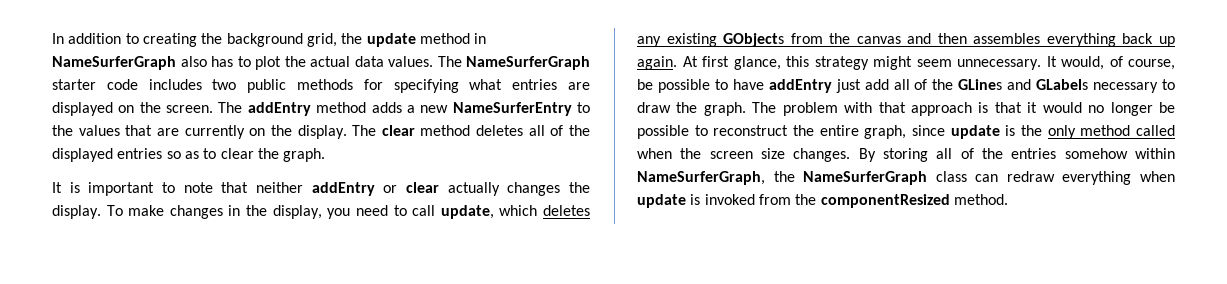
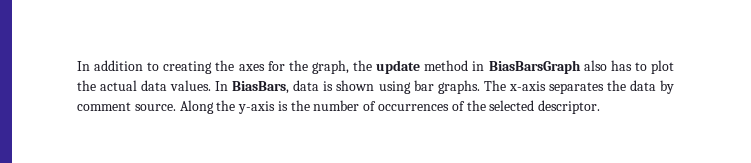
[226,33,337,47] background grid, -> [238,60,349,74] axes for the graph,
[52,56,176,70] NameSurferGraph -> [488,60,581,74] BiasBarsGraph
[437,56,590,70] [52,79,590,93] [52,102,591,116] [52,125,591,139] [52,148,326,162] [52,182,591,196] [52,205,591,219] [637,33,1175,47] [637,56,1175,70] [637,79,1175,93] [637,102,1175,116] [637,125,1175,139] [637,148,1175,162] [637,171,1175,185] [637,194,1008,208] The NameSurferGraph starter code includes two public methods for specifying what entries are displayed on the screen. The addEntry method adds a new NameSurferEntry to the values that are currently on the display. The clear method deletes all of the displayed entries so as to clear the graph. // It is important to note that neither addEntry or clear actually changes the display. To make changes in the display, you need to call update, which deletes any existing GObjects from the canvas and then assembles everything back up again. At first glance, this strategy might seem unnecessary. It would, of course, be possible to have addEntry just add all of the GLines and GLabels necessary to draw the graph. The problem with that approach is that it would no longer be possible to reconstruct the entire graph, since update is the only method called when the screen size changes. By storing all of the entries somehow within NameSurferGraph, the NameSurferGraph class can redraw everything when update is invoked from the componentResized method. -> [215,80,674,94] [77,100,601,114] In BiasBars, data is shown using bar graphs. The x-axis separates the data by comment source. Along the y-axis is the number of occurrences of the selected descriptor.

